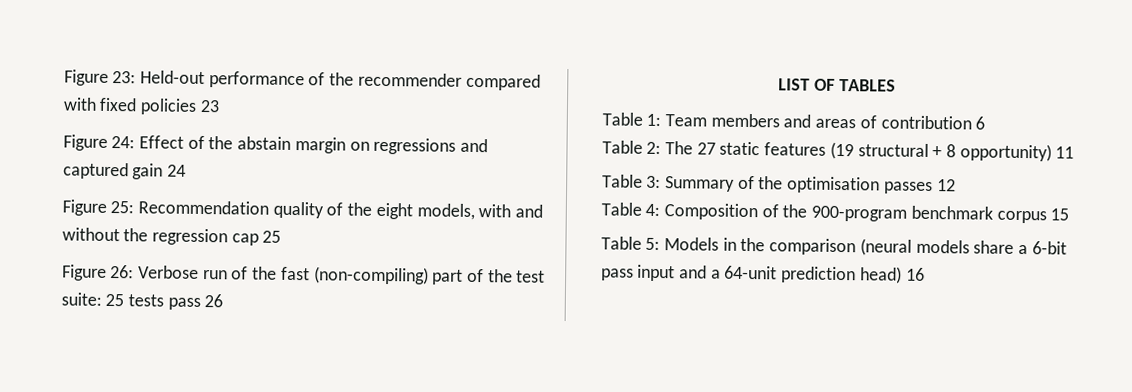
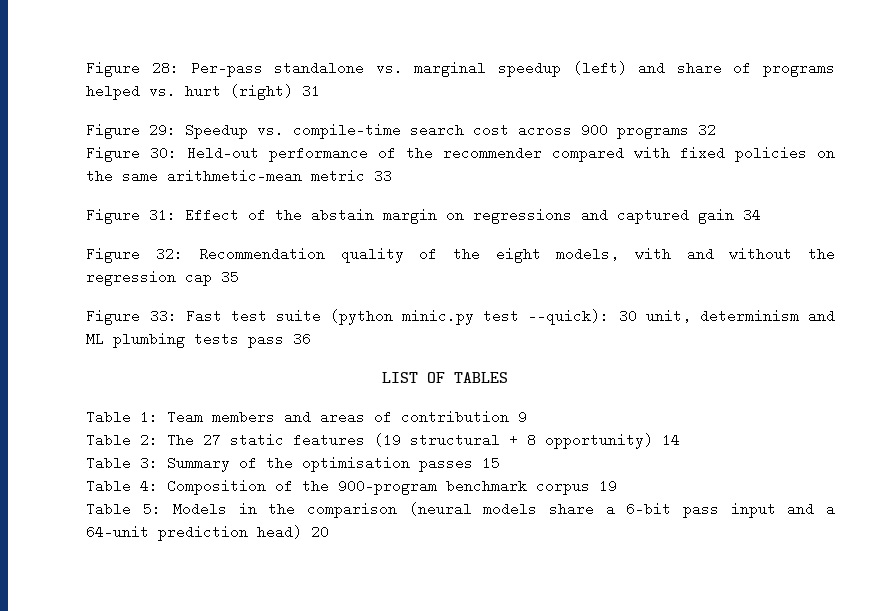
[63,69,137,86] Figure 23: -> [86,61,836,77] [86,84,321,100] [86,123,717,139] [86,146,178,162] Figure 28: Per-pass standalone vs. marginal speedup (left) and share of programs helped vs. hurt (right) 31 // Figure 29: Speedup vs. compile-time search cost across 900 programs 32 // Figure 30:
[199,99,220,113] [62,134,136,151] 23 // Figure 24: -> [817,151,836,158] [86,169,393,183] [86,208,177,224] on the same arithmetic-mean metric 33 // Figure 31:
[166,164,186,177] [61,199,135,216] 24 // Figure 25: -> [743,208,762,222] [86,247,184,263] 34 // Figure 32:
[262,230,282,243] [61,264,546,285] [60,292,125,307] 25 // Figure 26: Verbose run of the fast (non-compiling) part of the test suite: 25 -> [221,270,240,284] [86,309,836,325] [86,332,186,348] 35 // Figure 33: Fast test suite (python minic.py test --quick): 30 unit, determinism and ML plumbing
[204,294,224,308] 26 -> [293,332,312,346] 36
[975,116,986,130] 6 -> [518,410,528,424] 9
[1055,146,1075,159] 11 -> [662,433,681,447] 14
[936,179,956,192] 12 -> [482,456,501,470] 15
[1050,208,1070,221] 15 -> [599,479,618,493] 19
[905,267,925,281] 16 -> [311,525,330,539] 20

